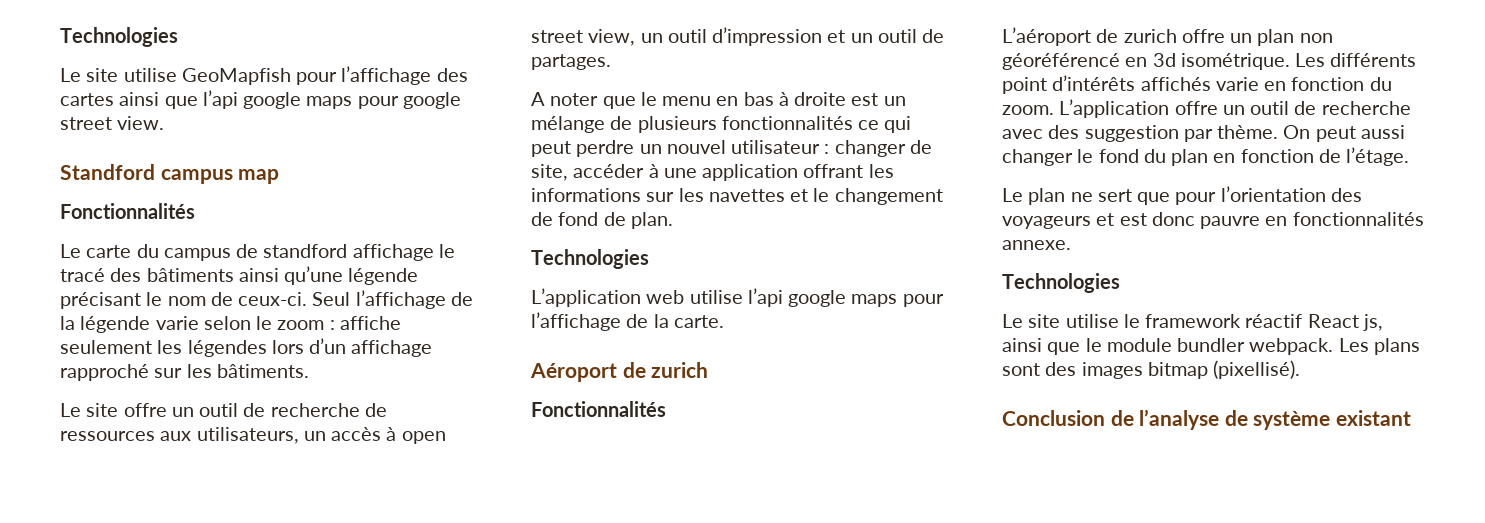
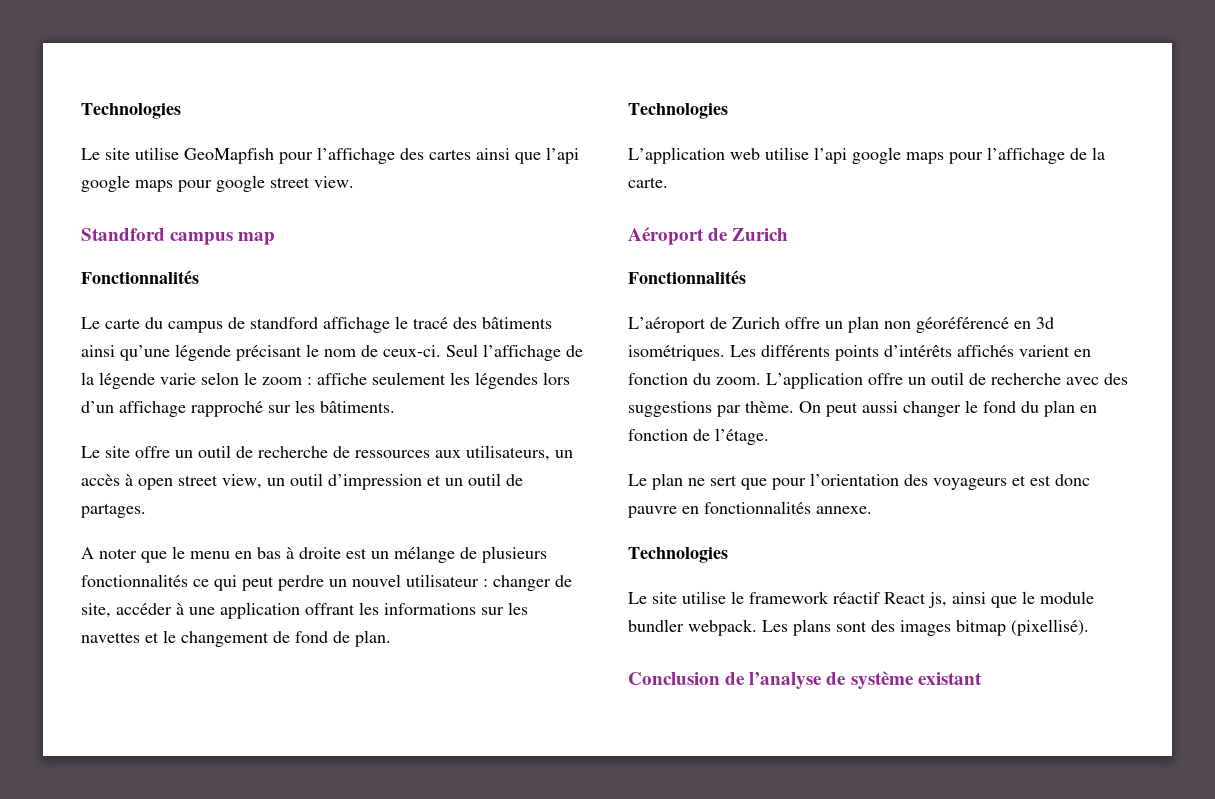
[651,362,709,378] zurich -> [732,228,789,241] Zurich
[1123,29,1177,43] zurich -> [732,317,780,329] Zurich
[1180,53,1290,70] isométrique. -> [628,345,725,361] isométriques.
[1002,77,1047,94] point -> [835,345,879,361] points
[1215,77,1259,91] varie -> [1019,345,1070,357] varient
[1084,125,1179,142] suggestion -> [628,401,712,417] suggestions

